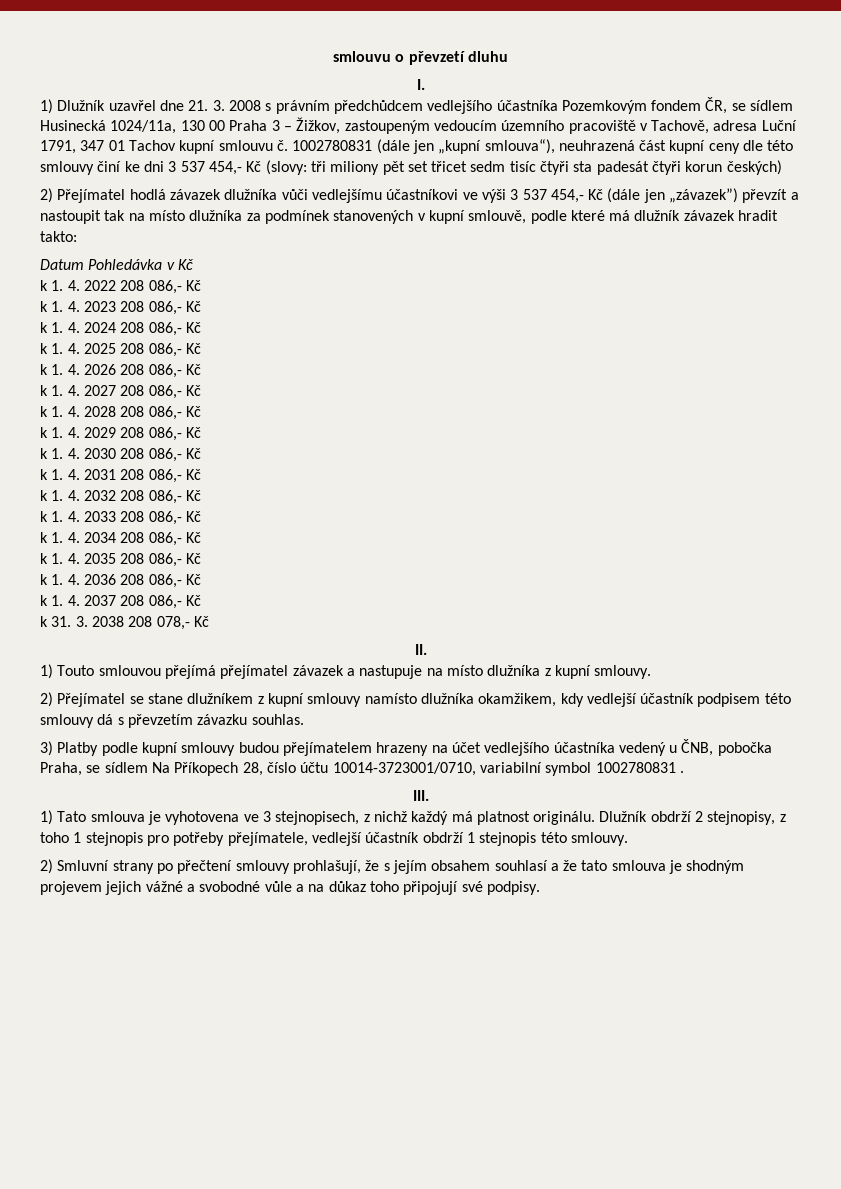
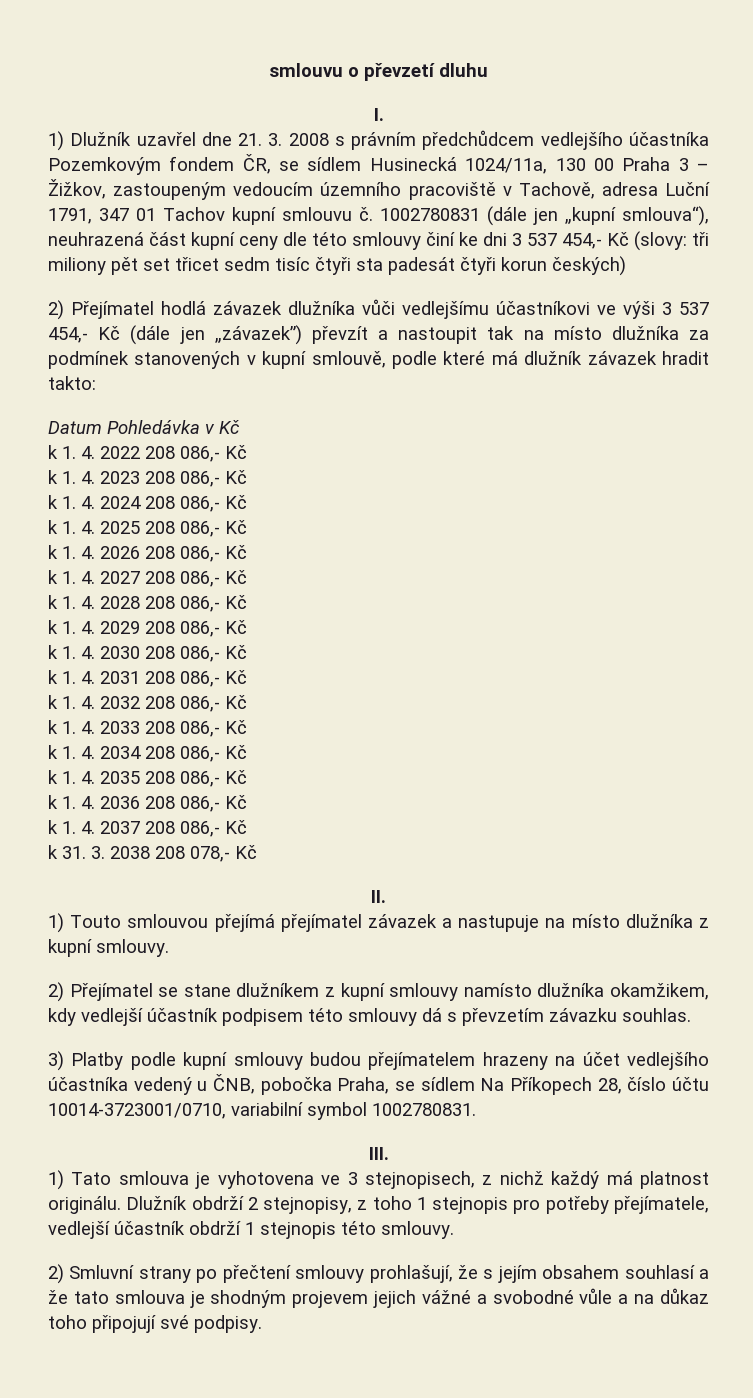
[595,762,684,773] 1002780831 . -> [372,1103,476,1116] 1002780831.

